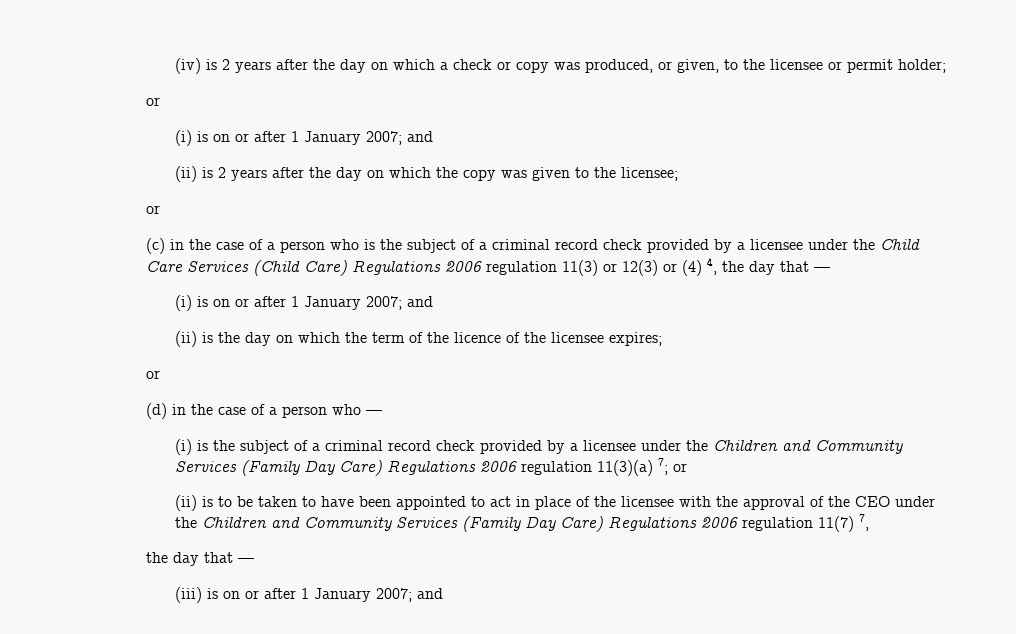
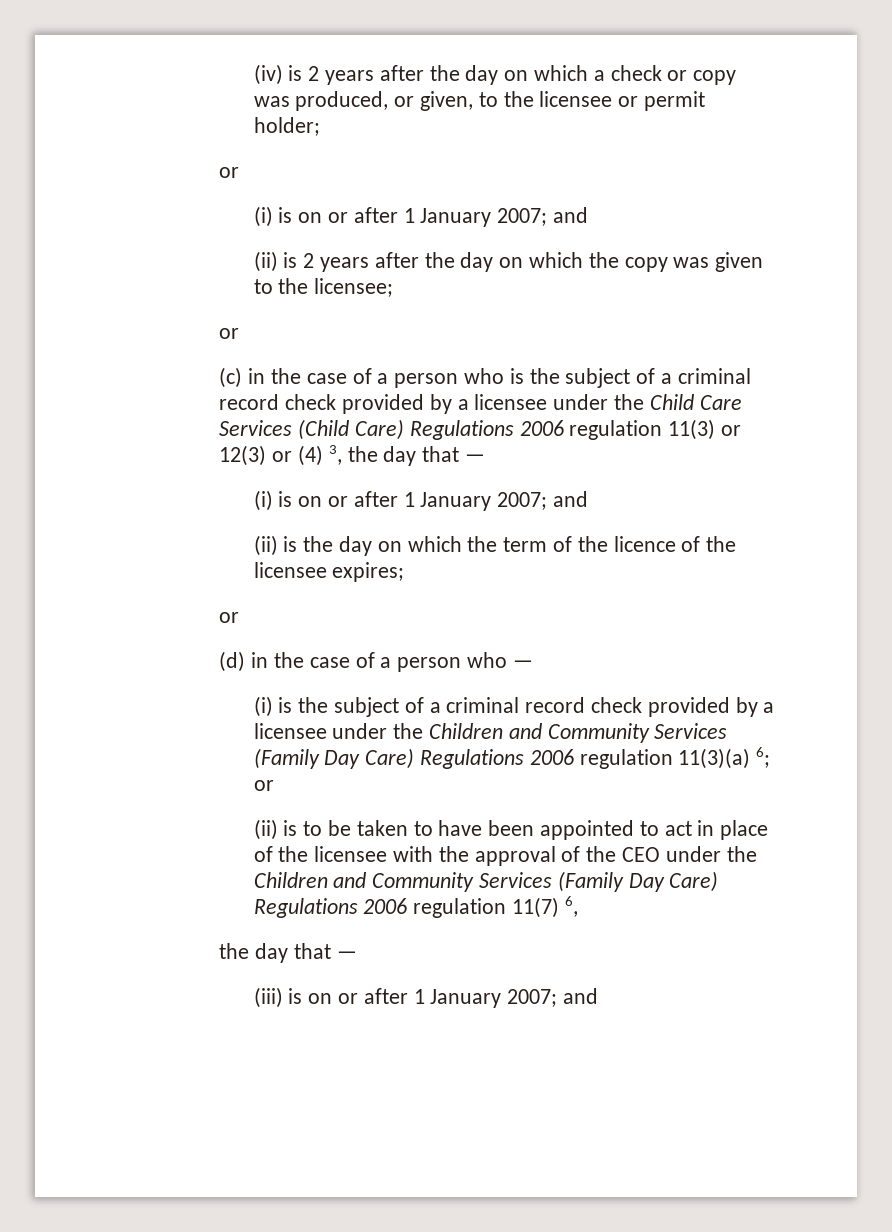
[706,257,717,275] 4, -> [328,445,342,465] 3,
[658,458,669,475] 7; -> [756,747,771,768] 6;
[859,514,870,531] 7, -> [564,896,578,917] 6,

